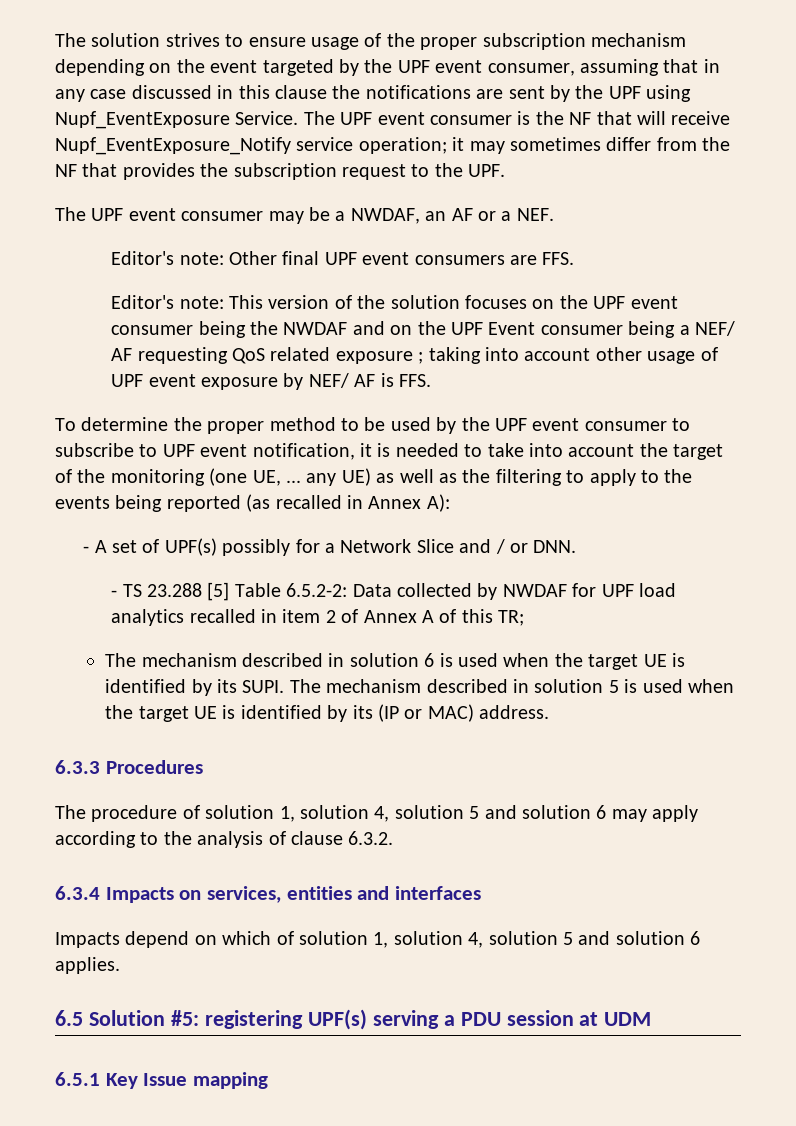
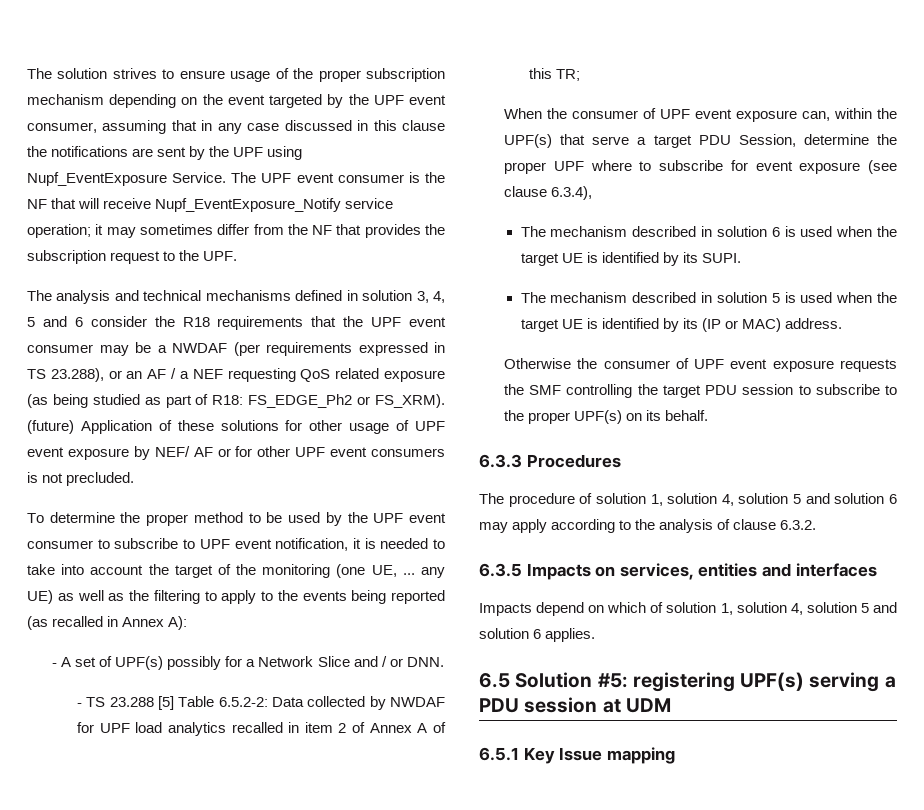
(86, 214) none -> [56,290,446,304] [27,316,364,330] analysis and technical mechanisms defined in solution 3, 4, 5 and 6 consider the R18 requirements that the
[350,208,554,224] [111,251,575,265] [111,295,678,309] [111,321,736,338] [111,347,591,364] NWDAF, an AF or a NEF. // Editor's note: Other final UPF event consumers are FFS. // Editor's note: This version of the solution focuses on the UPF event consumer being the NWDAF and on the UPF Event consumer being a NEF/ AF requesting QoS related exposure ; taking into account -> [172,342,445,356] [27,368,445,382] [27,394,446,408] [27,420,303,434] NWDAF (per requirements expressed in TS 23.288), or an AF / a NEF requesting QoS related exposure (as being studied as part of R18: FS_EDGE_Ph2 or FS_XRM). (future) Application of these solutions for
[380,373,432,387] is FFS. -> [217,446,445,457] [27,472,135,486] or for other UPF event consumers is not precluded.
(525, 618) none -> [504,108,897,122] [504,134,897,148] [504,160,897,174] [504,186,593,200] // When the consumer of UPF event exposure can, within the UPF(s) that serve a target PDU Session, determine the proper UPF where to subscribe for event exposure (see clause 6.3.4),
(285, 686) none -> (741, 258) //
(550, 712) none -> [504,358,897,372] [504,384,898,398] [504,410,709,424] // Otherwise the consumer of UPF event exposure requests the SMF controlling the target PDU session to subscribe to the proper UPF(s) on its behalf.
[55,886,100,900] 6.3.4 -> [479,563,522,577] 6.3.5

